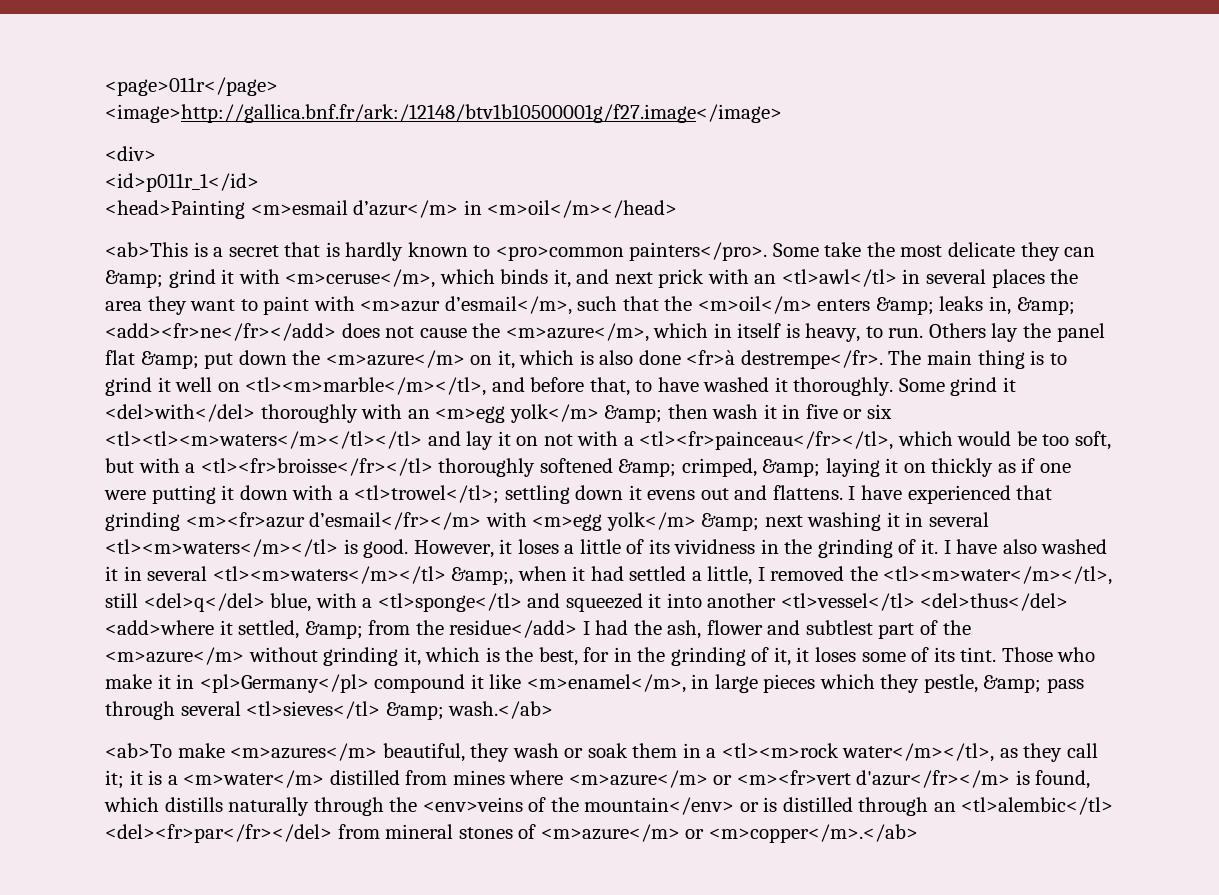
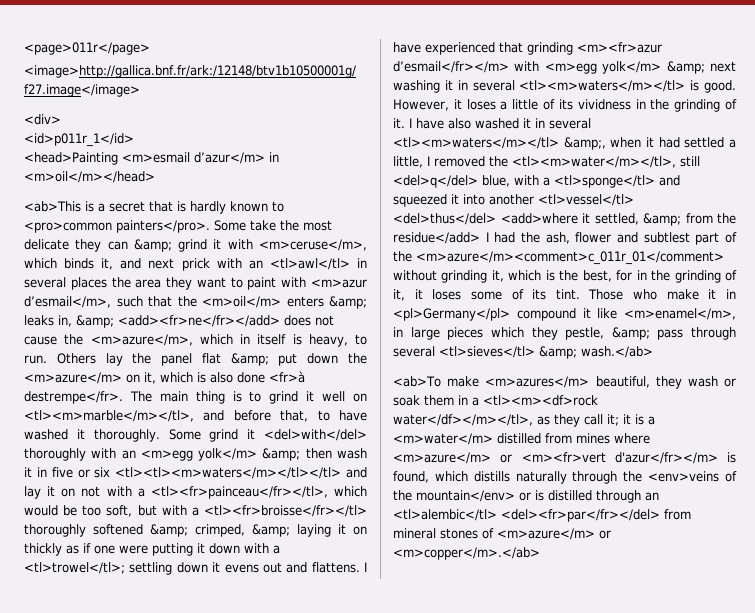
[105,647,244,665] <m>azure</m> -> [416,251,724,265] <m>azure</m><comment>c_011r_01</comment>
[721,743,995,762] <tl><m>rock water</m></tl>, -> [483,395,598,406] [393,414,533,426] <tl><m><df>rock water</df></m></tl>,

